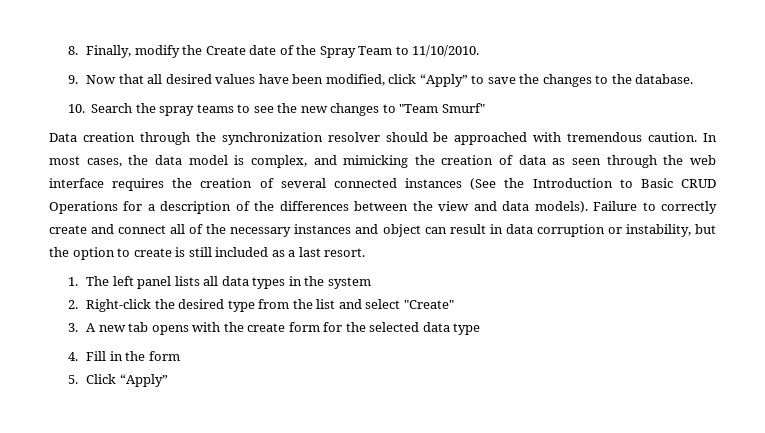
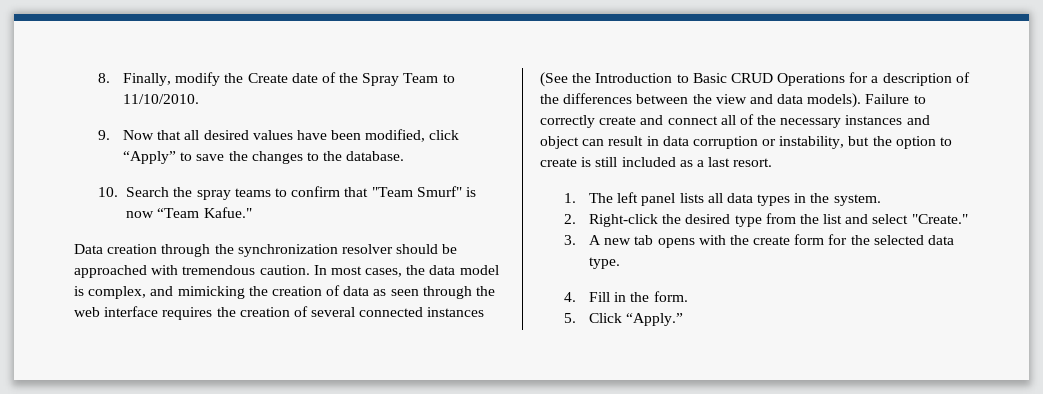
[253,103,485,116] see the new changes to "Team Smurf" -> [291,186,476,197] [126,207,252,218] confirm that "Team Smurf" is now “Team Kafue."
[327,277,371,289] system -> [833,194,881,206] system.
[403,300,454,309] "Create" -> [911,214,968,224] "Create."
[453,323,481,335] type -> [588,257,620,269] type.
[148,351,180,361] form -> [653,291,688,302] form.
[119,374,168,387] “Apply” -> [626,313,684,326] “Apply.”

